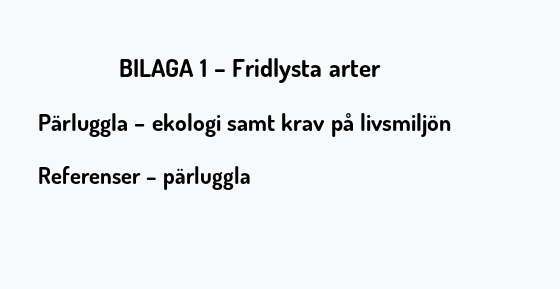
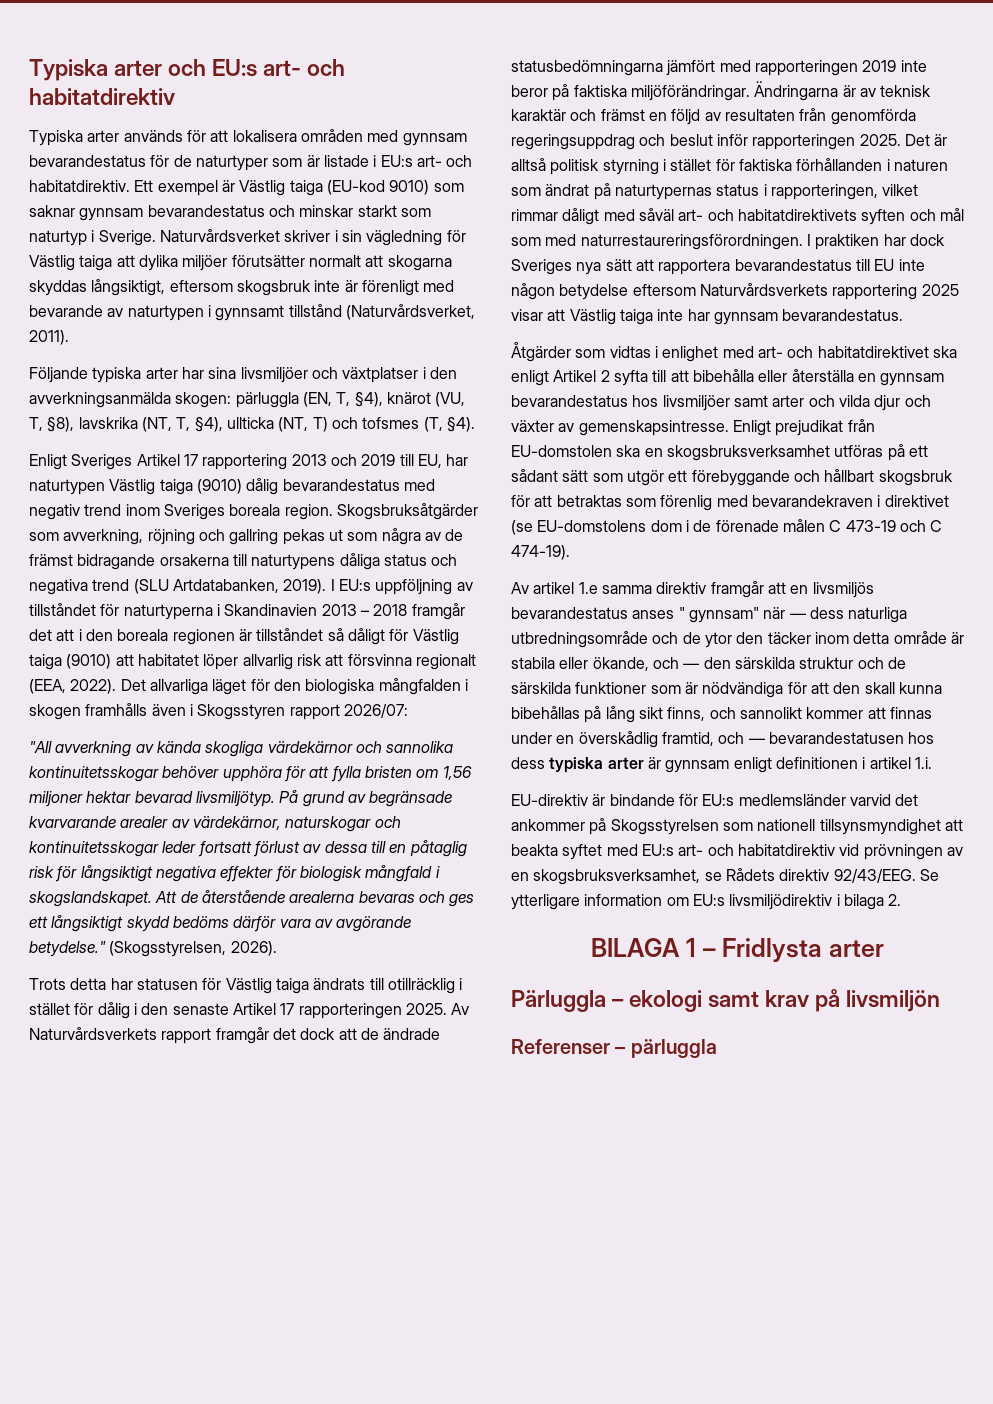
(119, 68) none -> [29,59,346,81] [29,88,175,105] [29,129,467,146] [29,155,473,171] [29,180,464,196] [29,205,431,221] [29,229,466,246] [29,255,452,271] [29,279,455,296] [29,304,475,321] [29,330,69,345] [29,367,457,383] [29,392,466,408] [29,417,475,432] [29,454,469,470] [29,478,435,495] [29,503,478,520] [29,528,464,545] [29,553,458,570] [29,579,473,595] [29,603,465,620] [29,628,459,645] [29,654,476,670] [29,678,468,695] [29,703,408,720] [29,741,454,757] [29,766,472,782] [29,790,453,807] [29,816,401,832] [29,840,467,857] [29,865,440,882] [29,890,475,907] [29,915,412,932] [29,941,277,957] [29,978,463,994] [29,1002,470,1019] [29,1027,441,1044] [511,60,927,76] [511,81,932,101] [511,108,916,125] [511,134,948,150] [511,158,948,175] [511,183,919,200] [511,208,964,225] [511,234,945,250] [511,259,925,275] [511,283,959,300] [511,309,904,325] [511,342,957,362] [511,369,945,386] [511,395,931,411] [511,419,875,436] [511,444,928,461] [511,469,953,486] [511,495,949,511] [511,519,943,535] [511,545,570,560] [511,581,874,598] [511,607,908,623] [511,631,964,648] [511,657,906,671] [511,682,942,698] [511,706,932,723] [511,731,935,748] [511,757,932,773] [511,794,919,806] [511,818,963,835] [511,844,963,860] [511,868,939,885] [511,894,902,910] Typiska arter och EU:s art- och habitatdirektiv // Typiska arter används för att lokalisera områden med gynnsam bevarandestatus för de naturtyper som är listade i EU:s art- och habitatdirektiv. Ett exempel är Västlig taiga (EU-kod 9010) som saknar gynnsam bevarandestatus och minskar starkt som naturtyp i Sverige. Naturvårdsverket skriver i sin vägledning för Västlig taiga att dylika miljöer förutsätter normalt att skogarna skyddas långsiktigt, eftersom skogsbruk inte är förenligt med bevarande av naturtypen i gynnsamt tillstånd (Naturvårdsverket, 2011). // Följande typiska arter har sina livsmiljöer och växtplatser i den avverkningsanmälda skogen: pärluggla (EN, T, §4), knärot (VU, T, §8), lavskrika (NT, T, §4), ullticka (NT, T) och tofsmes (T, §4). // Enligt Sveriges Artikel 17 rapportering 2013 och 2019 till EU, har naturtypen Västlig taiga (9010) dålig bevarandestatus med negativ trend inom Sveriges boreala region. Skogsbruksåtgärder som avverkning, röjning och gallring pekas ut som några av de främst bidragande orsakerna till naturtypens dåliga status och negativa trend (SLU Artdatabanken, 2019). I EU:s uppföljning av tillståndet för naturtyperna i Skandinavien 2013 – 2018 framgår det att i den boreala regionen är tillståndet så dåligt för Västlig taiga (9010) att habitatet löper allvarlig risk att försvinna regionalt (EEA, 2022). Det allvarliga läget för den biologiska mångfalden i skogen framhålls även i Skogsstyren rapport 2026/07: // "All avverkning av kända skogliga värdekärnor och sannolika kontinuitetsskogar behöver upphöra för att fylla bristen om 1,56 miljoner hektar bevarad livsmiljötyp. På grund av begränsade kvarvarande arealer av värdekärnor, naturskogar och kontinuitetsskogar leder fortsatt förlust av dessa till en påtaglig risk för långsiktigt negativa effekter för biologisk mångfald i skogslandskapet. Att de återstående arealerna bevaras och ges ett långsiktigt skydd bedöms därför vara av avgörande betydelse." (Skogsstyrelsen, 2026). // Trots detta har statusen för Västlig taiga ändrats till otillräcklig i stället för dålig i den senaste Artikel 17 rapporteringen 2025. Av Naturvårdsverkets rapport framgår det dock att de ändrade statusbedömningarna jämfört med rapporteringen 2019 inte beror på faktiska miljöförändringar. Ändringarna är av teknisk karaktär och främst en följd av resultaten från genomförda regeringsuppdrag och beslut inför rapporteringen 2025. Det är alltså politisk styrning i stället för faktiska förhållanden i naturen som ändrat på naturtypernas status i rapporteringen, vilket rimmar dåligt med såväl art- och habitatdirektivets syften och mål som med naturrestaureringsförordningen. I praktiken har dock Sveriges nya sätt att rapportera bevarandestatus till EU inte någon betydelse eftersom Naturvårdsverkets rapportering 2025 visar att Västlig taiga inte har gynnsam bevarandestatus. // Åtgärder som vidtas i enlighet med art- och habitatdirektivet ska enligt Artikel 2 syfta till att bibehålla eller återställa en gynnsam bevarandestatus hos livsmiljöer samt arter och vilda djur och växter av gemenskapsintresse. Enligt prejudikat från EU-domstolen ska en skogsbruksverksamhet utföras på ett sådant sätt som utgör ett förebyggande och hållbart skogsbruk för att betraktas som förenlig med bevarandekraven i direktivet (se EU-domstolens dom i de förenade målen C 473-19 och C 474-19). // Av artikel 1.e samma direktiv framgår att en livsmiljös bevarandestatus anses " gynnsam" när — dess naturliga utbredningsområde och de ytor den täcker inom detta område är stabila eller ökande, och — den särskilda struktur och de särskilda funktioner som är nödvändiga för att den skall kunna bibehållas på lång sikt finns, och sannolikt kommer att finnas under en överskådlig framtid, och — bevarandestatusen hos dess typiska arter är gynnsam enligt definitionen i artikel 1.i. // EU-direktiv är bindande för EU:s medlemsländer varvid det ankommer på Skogsstyrelsen som nationell tillsynsmyndighet att beakta syftet med EU:s art- och habitatdirektiv vid prövningen av en skogsbruksverksamhet, se Rådets direktiv 92/43/EEG. Se ytterligare information om EU:s livsmiljödirektiv i bilaga 2. //

